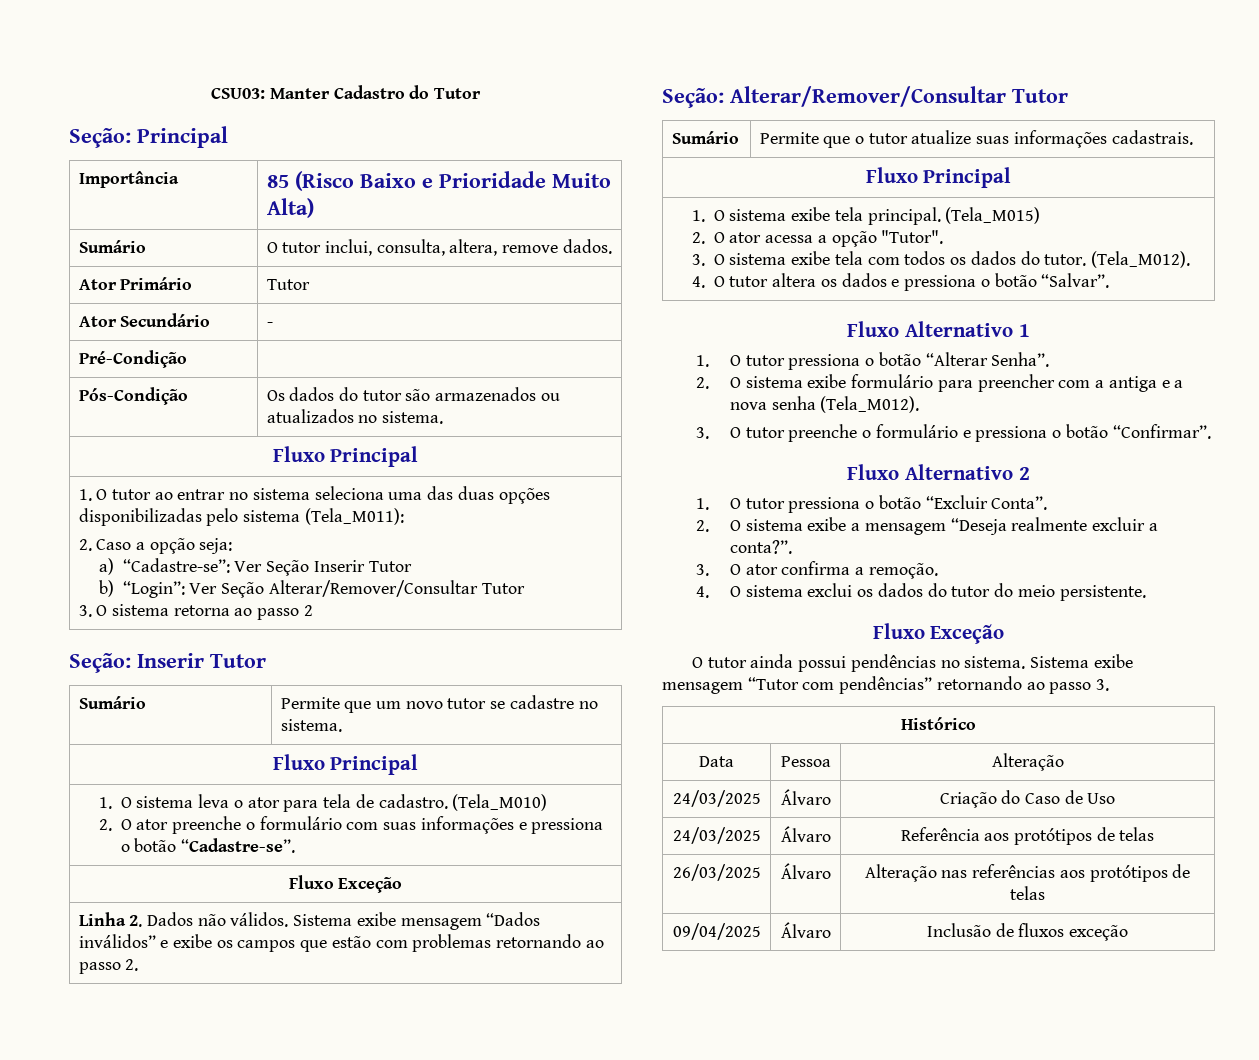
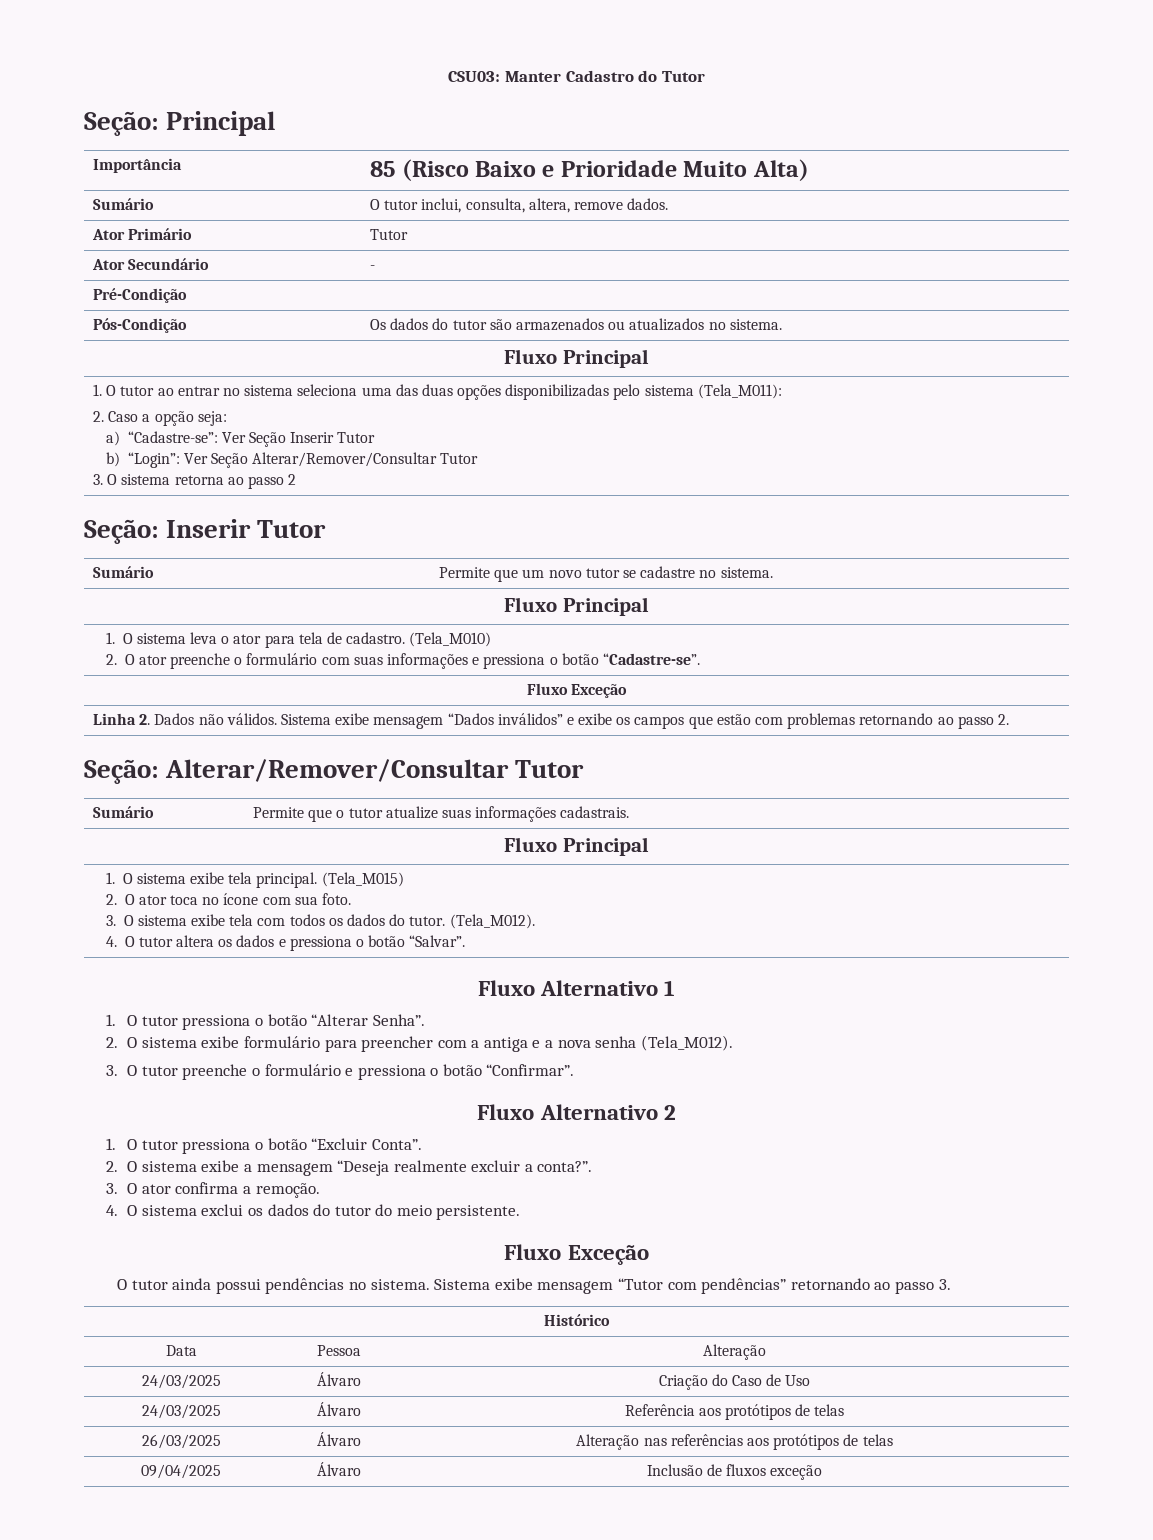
[765,230,944,247] acessa a opção "Tutor". -> [170,893,352,905] toca no ícone com sua foto.

